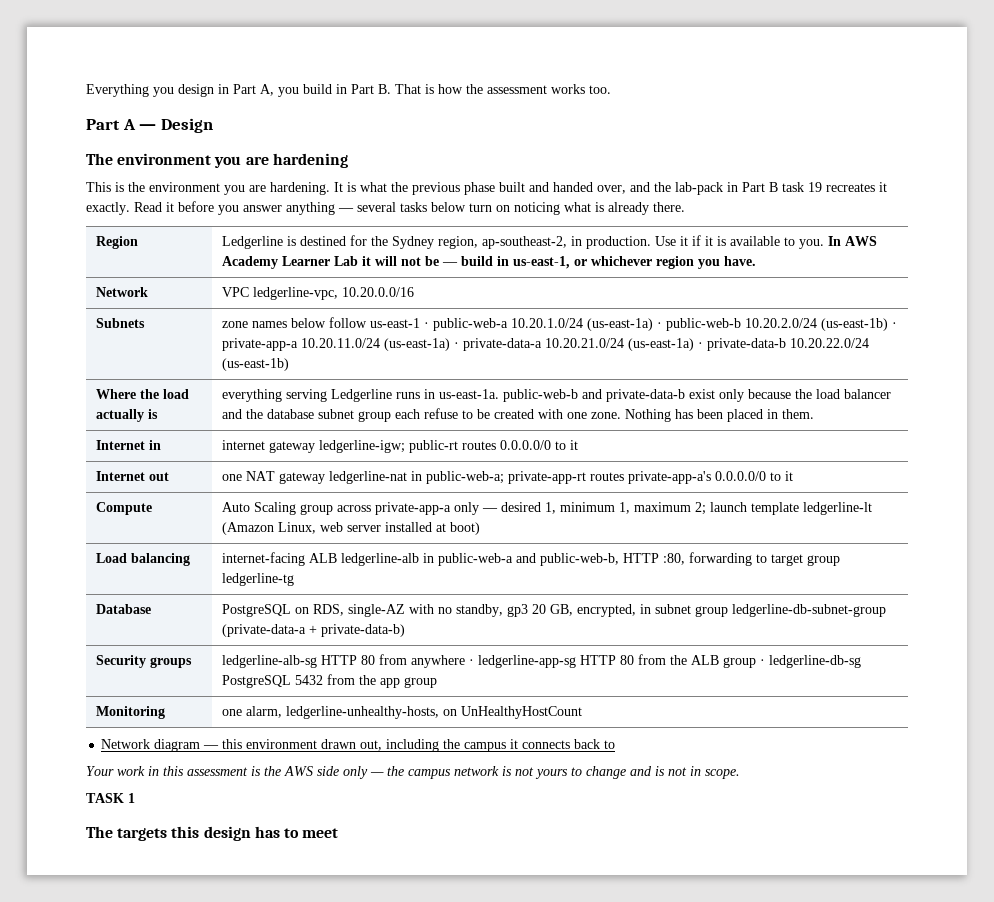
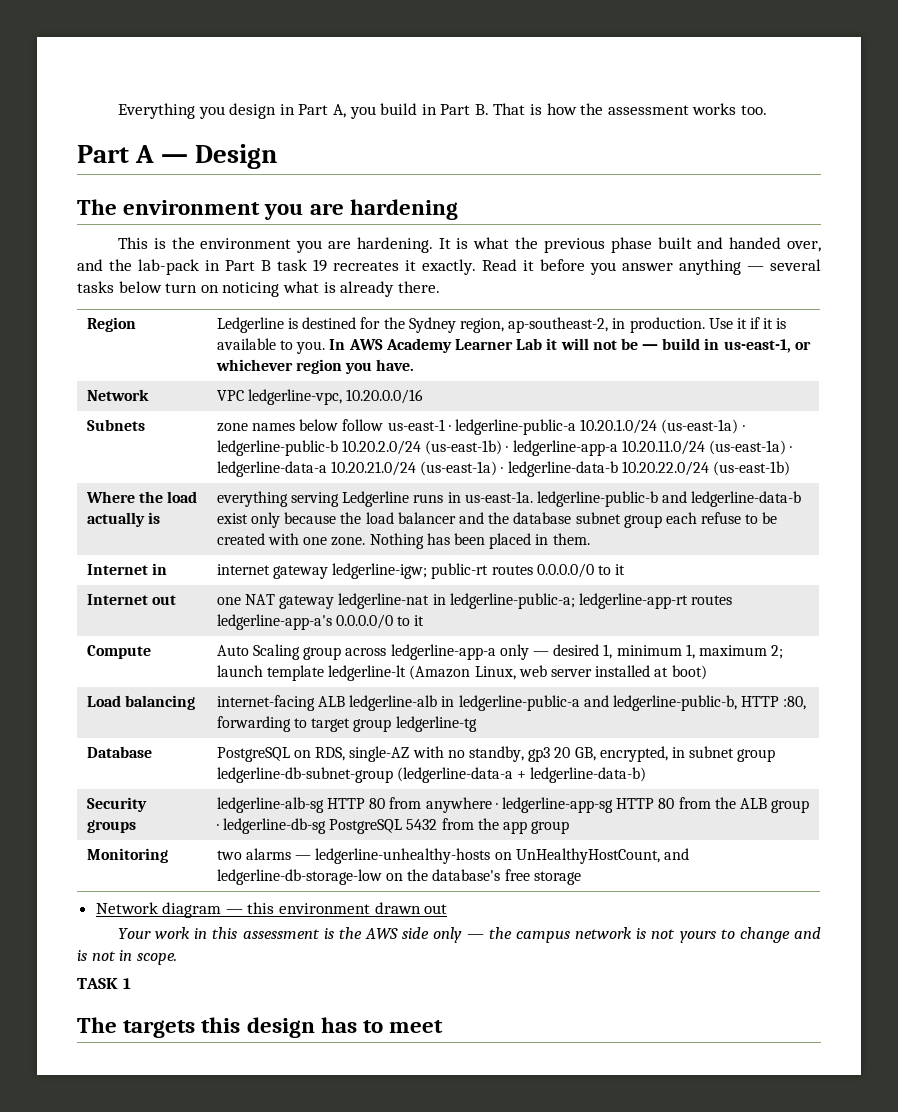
[432,318,508,331] public-web-a -> [455,419,577,435] ledgerline-public-a
[665,318,741,331] public-web-b -> [216,440,338,456] ledgerline-public-b
[221,338,298,351] private-app-a -> [512,440,618,456] ledgerline-app-a
[462,338,542,351] private-data-a -> [216,461,327,477] ledgerline-data-a
[706,338,786,351] private-data-b -> [507,461,618,477] ledgerline-data-b
[502,389,685,402] public-web-b and private-data-b -> [537,491,802,507] ledgerline-public-b and ledgerline-data-b
[425,471,711,484] public-web-a; private-app-rt routes private-app-a's -> [449,593,733,609] [216,614,332,630] ledgerline-public-a; ledgerline-app-rt routes ledgerline-app-a's
[374,502,451,515] private-app-a -> [390,644,496,660] ledgerline-app-a
[437,553,619,566] public-web-a and public-web-b, -> [458,695,738,711] ledgerline-public-a and ledgerline-public-b,
[221,624,405,637] (private-data-a + private-data-b) -> [397,767,647,783] (ledgerline-data-a + ledgerline-data-b)
[221,706,582,719] one alarm, ledgerline-unhealthy-hosts, on UnHealthyHostCount -> [216,848,690,864] [216,869,581,885] two alarms — ledgerline-unhealthy-hosts on UnHealthyHostCount, and ledgerline-db-storage-low on the database's free storage
[360,739,616,752] out, including the campus it connects back to -> [424,904,448,914] out

